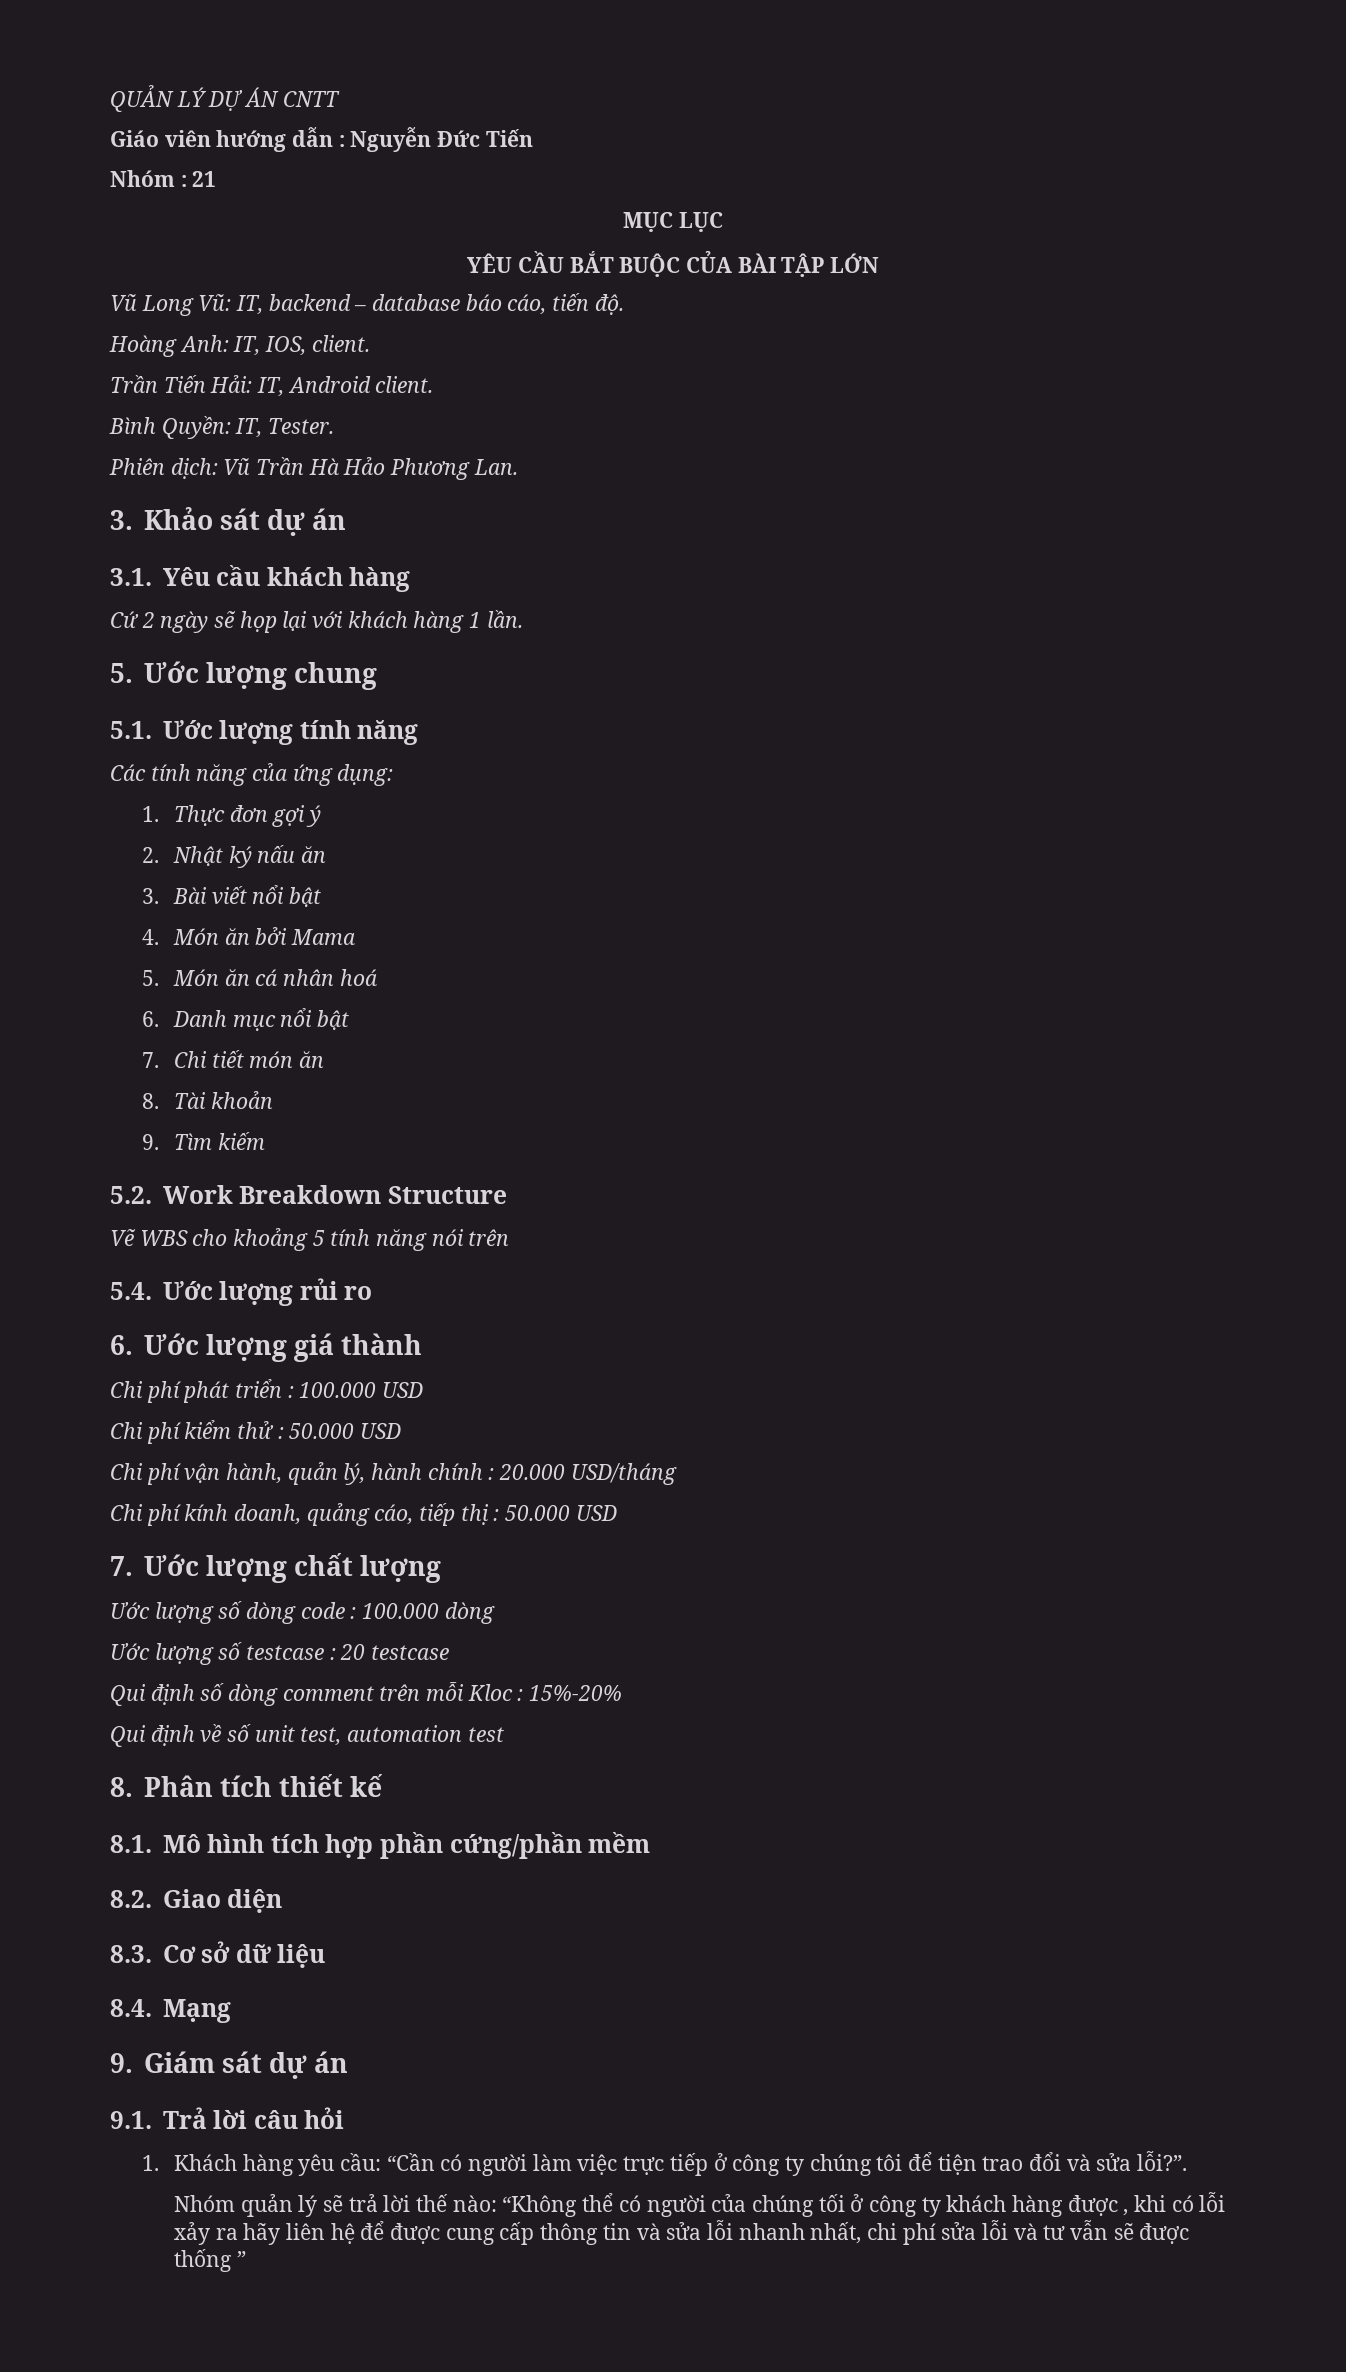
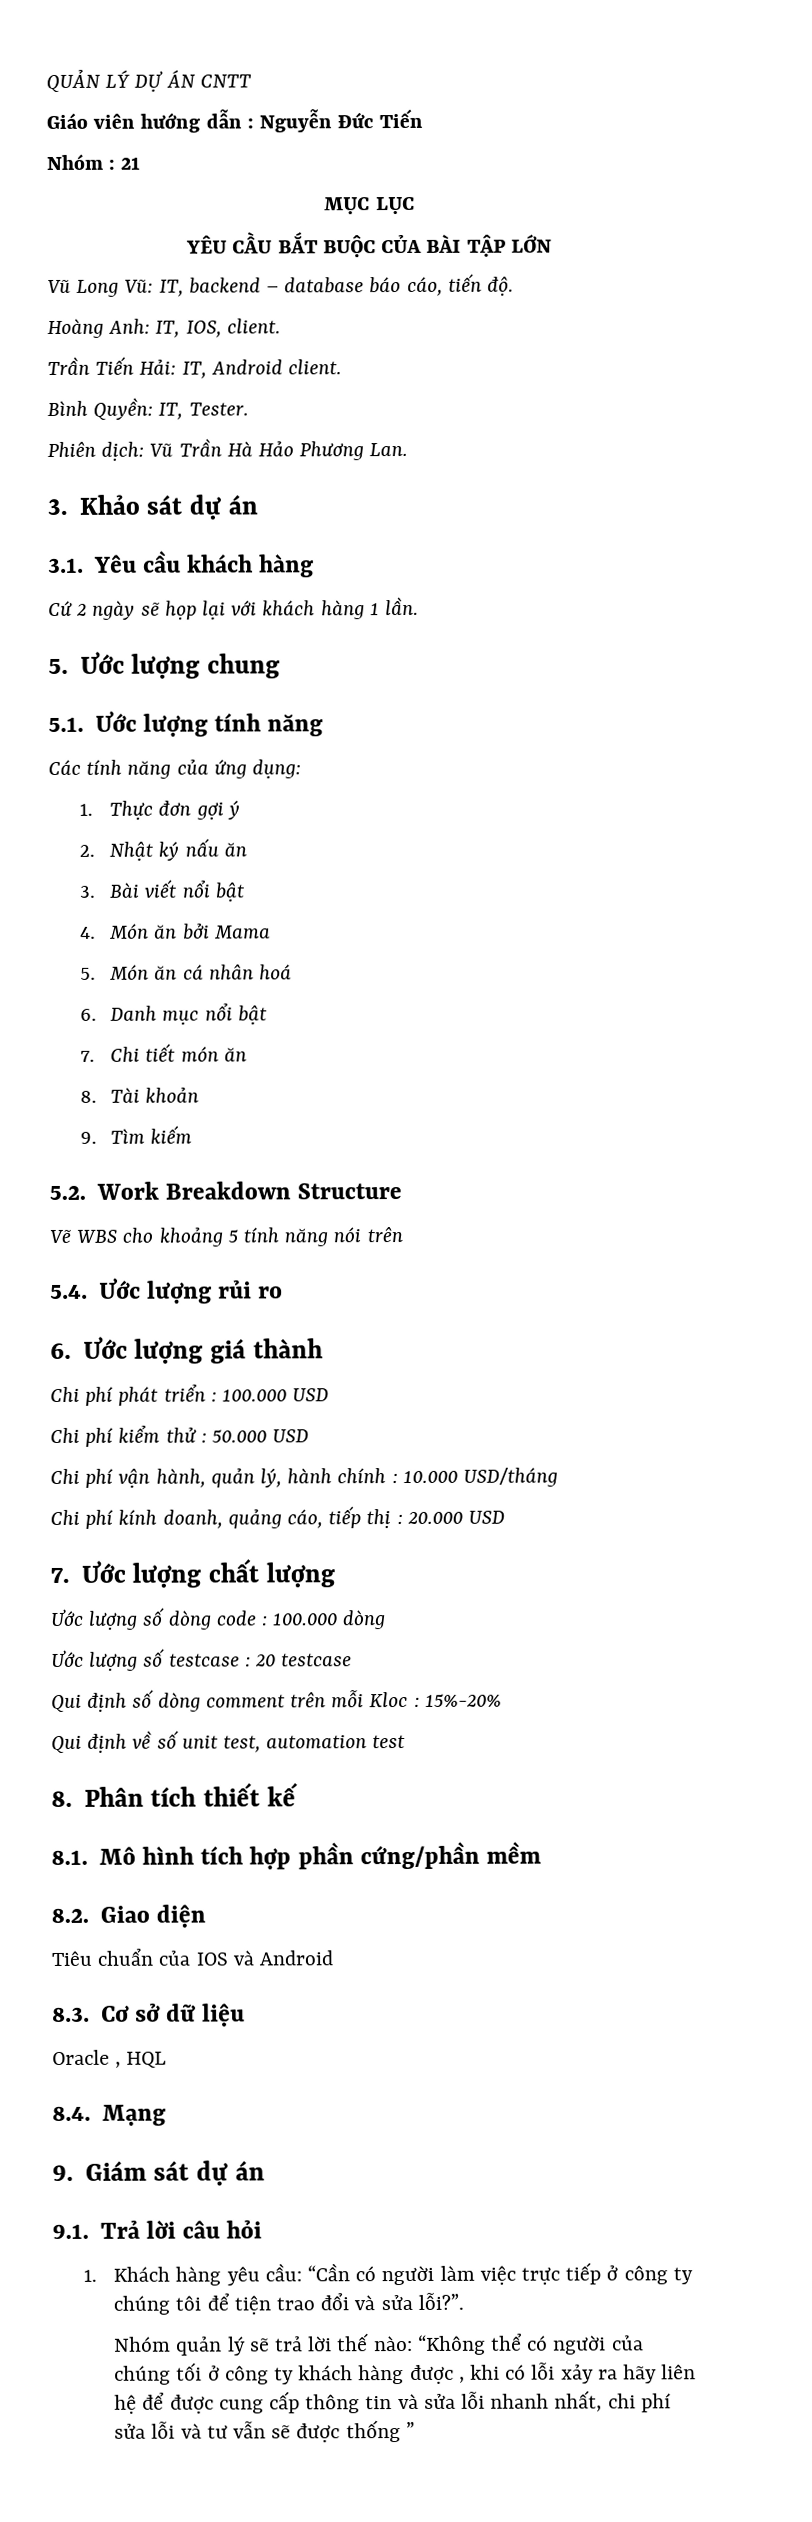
[499,1464,566,1480] 20.000 -> [402,1470,458,1484] 10.000
[505,1505,571,1521] 50.000 -> [406,1511,463,1524] 20.000
(283, 1901) none -> [51,1948,334,1966] // Tiêu chuẩn của IOS và Android
(326, 1956) none -> [52,2049,167,2068] // Oracle , HQL

